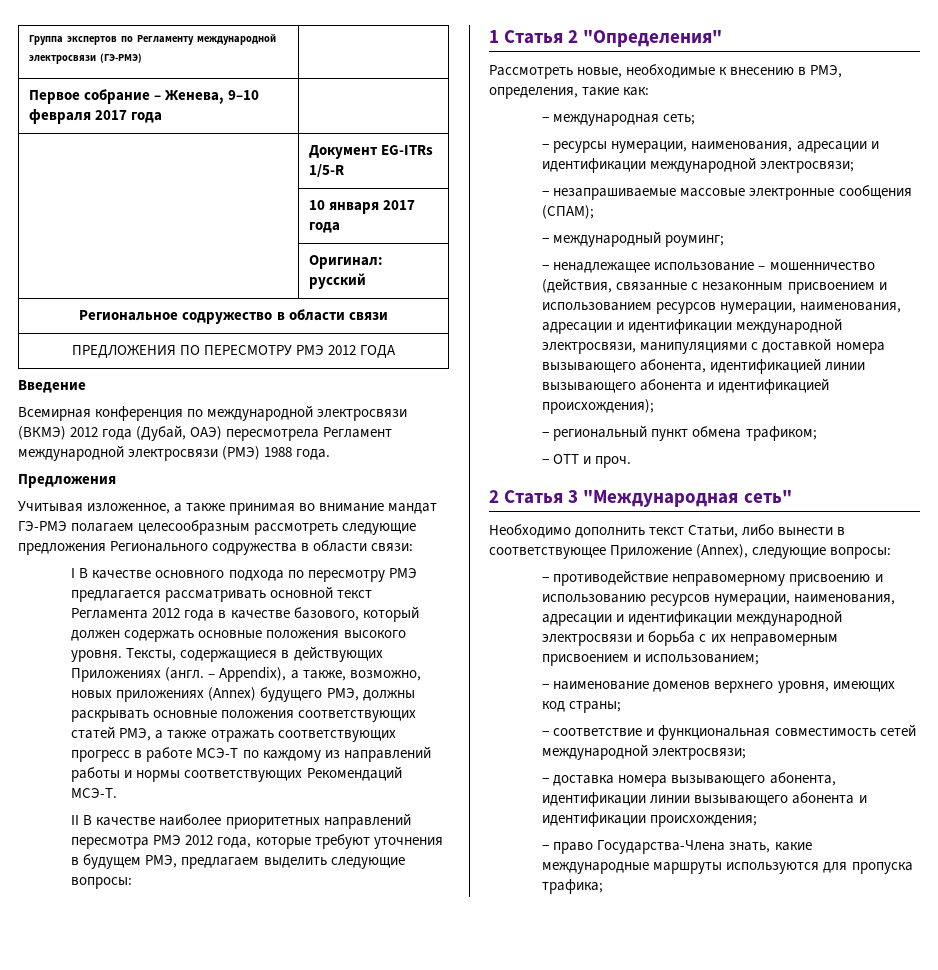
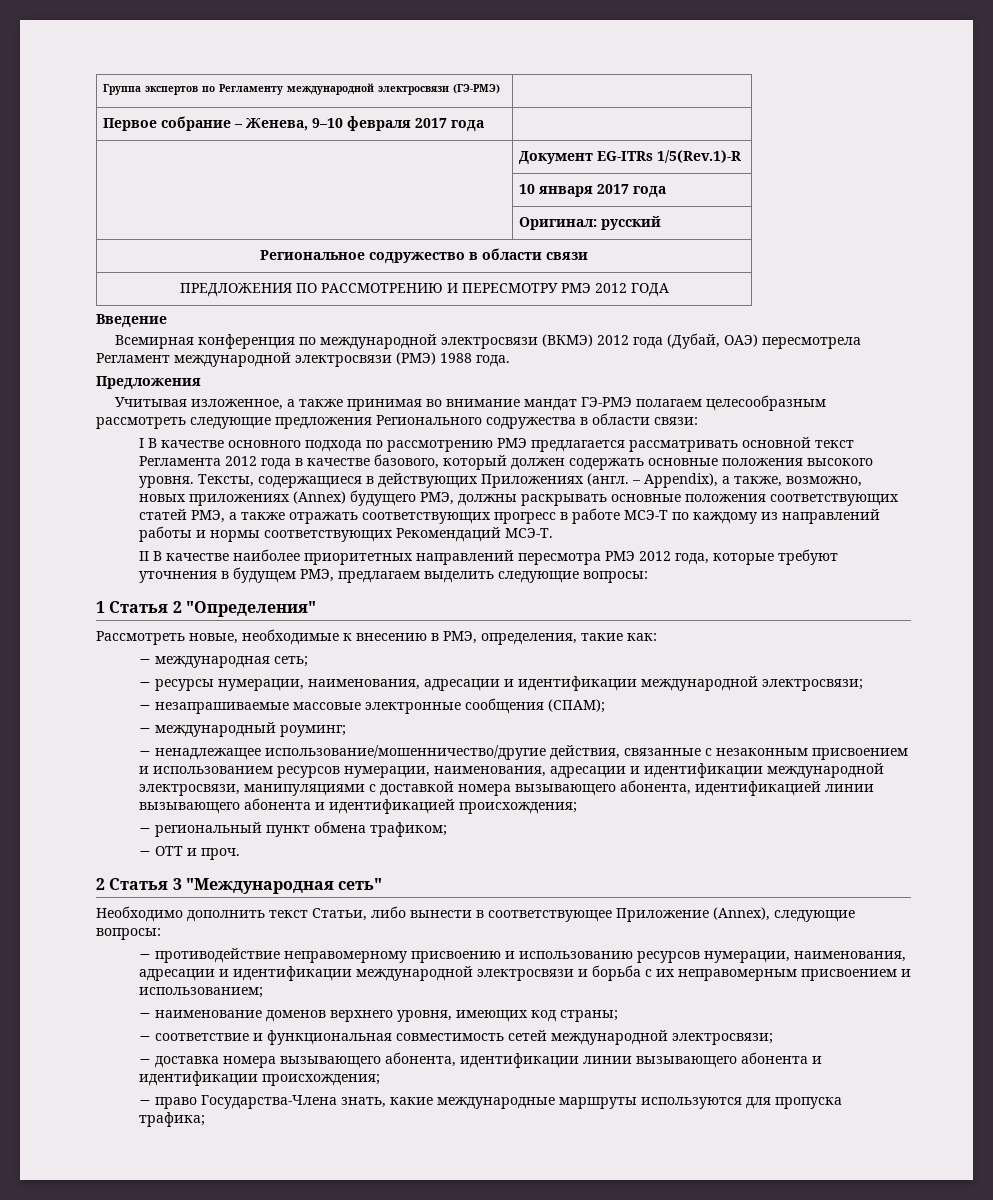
[308,164,344,178] 1/5-R -> [656,150,741,163] 1/5(Rev.1)-R
(200, 350) none -> [320,283,458,293] РАССМОТРЕНИЮ И
[307,570,385,582] пересмотру -> [386,440,493,452] рассмотрению
[654,262,875,271] [542,278,613,293] использование – мошенничество (действия, -> [264,745,620,760] использование/мошенничество/другие действия,
[542,399,655,414] происхождения); -> [458,802,577,814] происхождения;

